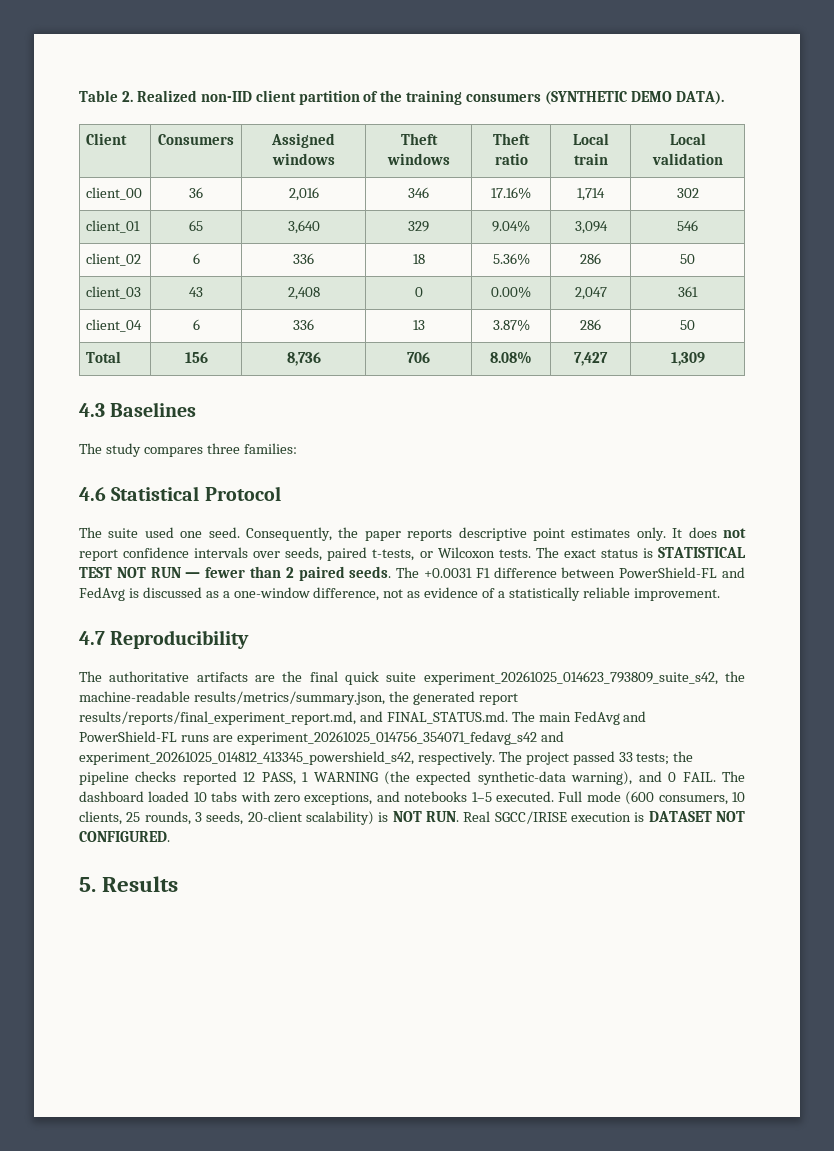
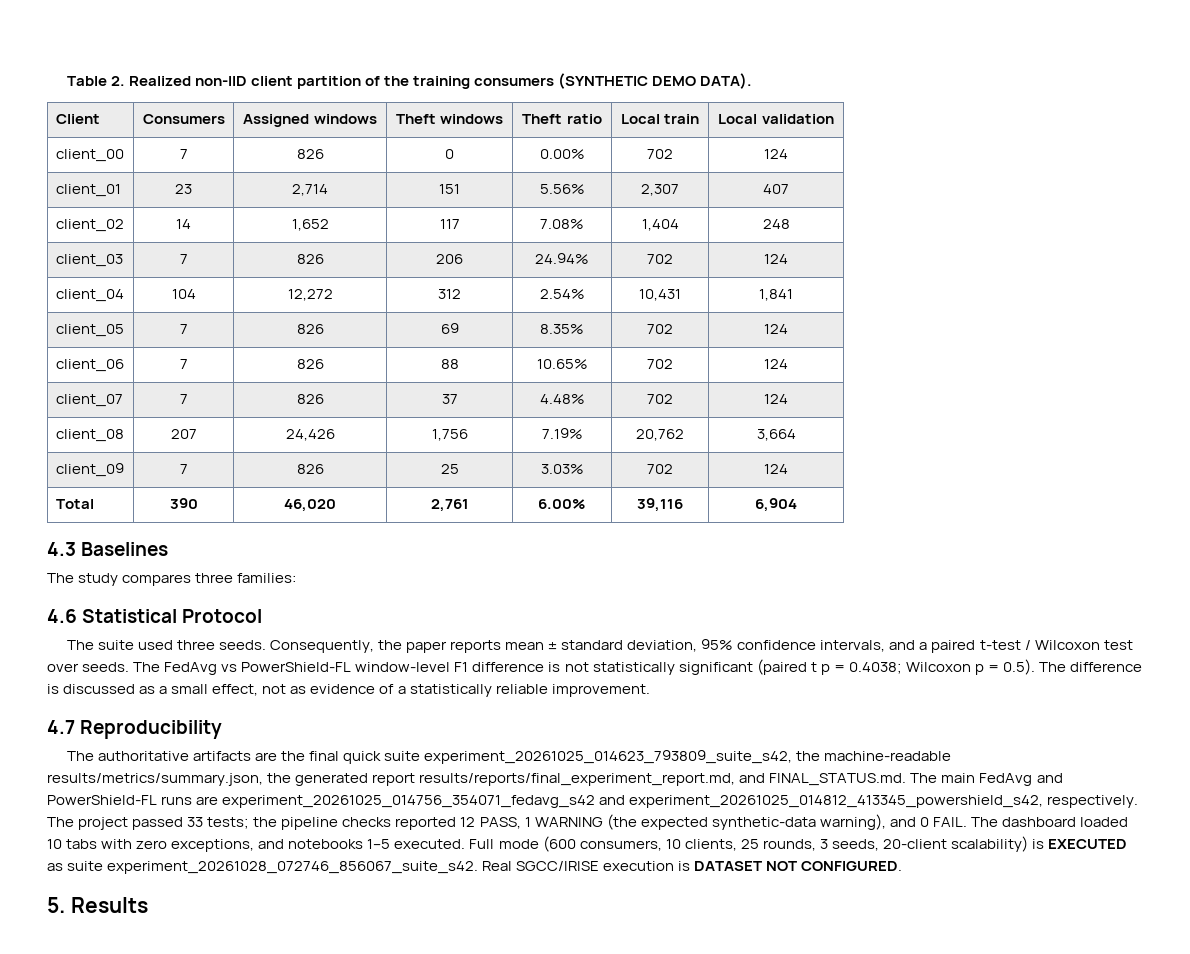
[189,187,203,198] [288,187,319,201] [408,187,429,198] [491,187,531,199] [577,188,605,201] [676,188,699,198] [86,220,141,233] [189,220,203,231] [287,220,320,234] [408,221,429,232] [492,220,530,232] [574,221,608,234] [677,220,698,231] [86,253,142,266] [192,253,200,264] [293,253,314,264] [412,254,425,264] [492,253,530,265] [580,253,601,264] [680,254,695,264] [86,286,142,299] [189,287,203,297] [287,287,320,300] [414,287,423,297] [491,286,531,298] [574,287,607,300] [678,286,698,297] [86,319,143,332] [192,319,200,330] [293,319,314,330] [412,320,425,330] [492,319,530,331] [580,319,601,330] [680,320,695,330] [86,351,122,363] [184,352,208,363] [286,352,321,366] [407,352,430,363] [490,351,532,364] [574,352,608,366] [670,352,705,366] 36 | 2,016 | 346 | 17.16% | 1,714 | 302 // client_01 | 65 | 3,640 | 329 | 9.04% | 3,094 | 546 // client_02 | 6 | 336 | 18 | 5.36% | 286 | 50 // client_03 | 43 | 2,408 | 0 | 0.00% | 2,047 | 361 // client_04 | 6 | 336 | 13 | 3.87% | 286 | 50 // Total | 156 | 8,736 | 706 | 8.08% | 7,427 | 1,309 -> [179,149,188,159] [296,149,324,159] [445,149,454,159] [539,149,585,159] [647,149,673,159] [764,149,788,159] [55,184,121,197] [175,184,192,194] [292,184,328,196] [439,184,460,194] [539,184,585,194] [641,184,679,196] [763,184,789,194] [55,219,124,232] [176,219,191,229] [291,219,329,231] [439,219,460,229] [540,219,584,229] [641,219,679,231] [762,219,790,229] [55,254,123,267] [179,254,188,264] [296,254,324,264] [436,254,463,264] [535,253,589,264] [647,254,673,264] [764,254,788,264] [55,289,124,302] [171,289,196,299] [287,289,333,301] [438,289,461,299] [539,289,585,299] [639,289,681,301] [759,289,793,301] [55,324,124,337] [179,324,188,334] [296,324,324,334] [440,323,459,334] [540,324,584,334] [647,324,673,334] [764,324,788,334] [55,359,124,372] [179,359,188,369] [296,359,324,369] [440,359,459,369] [536,359,588,369] [647,359,673,369] [764,359,788,369] [55,394,123,407] [179,394,188,404] [296,394,324,404] [441,394,458,404] [539,394,585,404] [647,394,673,404] [764,394,788,404] [55,429,124,442] [170,429,197,439] [285,429,335,441] [431,429,468,441] [541,428,583,439] [636,429,684,441] [756,429,796,441] [55,463,124,477] [179,464,188,474] [296,464,324,474] [440,464,459,474] [540,464,584,474] [647,464,673,474] [764,464,788,474] [55,499,94,509] [169,498,198,509] [284,499,336,512] [430,499,469,512] [538,499,586,509] [637,498,683,512] [755,498,797,512] 7 | 826 | 0 | 0.00% | 702 | 124 // client_01 | 23 | 2,714 | 151 | 5.56% | 2,307 | 407 // client_02 | 14 | 1,652 | 117 | 7.08% | 1,404 | 248 // client_03 | 7 | 826 | 206 | 24.94% | 702 | 124 // client_04 | 104 | 12,272 | 312 | 2.54% | 10,431 | 1,841 // client_05 | 7 | 826 | 69 | 8.35% | 702 | 124 // client_06 | 7 | 826 | 88 | 10.65% | 702 | 124 // client_07 | 7 | 826 | 37 | 4.48% | 702 | 124 // client_08 | 207 | 24,426 | 1,756 | 7.19% | 20,762 | 3,664 // client_09 | 7 | 826 | 25 | 3.03% | 702 | 124 // Total | 390 | 46,020 | 2,761 | 6.00% | 39,116 | 6,904
[180,527,240,538] one seed. -> [176,640,266,650] three seeds.
[458,527,746,541] [79,547,746,561] [79,566,745,581] [79,587,125,601] descriptive point estimates only. It does not report confidence intervals over seeds, paired t-tests, or Wilcoxon tests. The exact status is STATISTICAL TEST NOT RUN — fewer than 2 paired seeds. The +0.0031 F1 difference between PowerShield-FL and FedAvg -> [505,639,1133,653] [47,659,1143,675] mean ± standard deviation, 95% confidence intervals, and a paired t-test / Wilcoxon test over seeds. The FedAvg vs PowerShield-FL window-level F1 difference is not statistically significant (paired t p = 0.4038; Wilcoxon p = 0.5). The difference
[233,587,380,601] one-window difference, -> [171,684,259,696] small effect,
[392,811,459,822] NOT RUN. -> [1048,839,1128,849] [47,861,479,874] EXECUTED as suite experiment_20261028_072746_856067_suite_s42.

